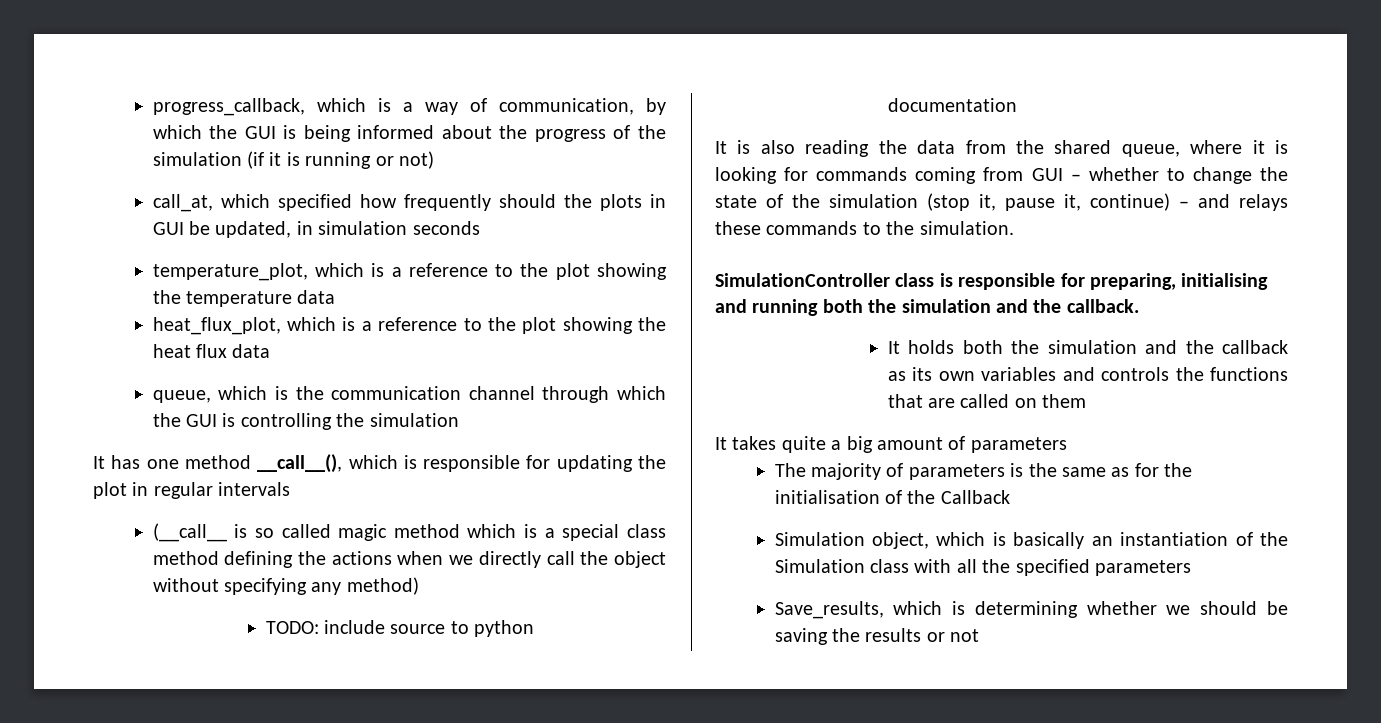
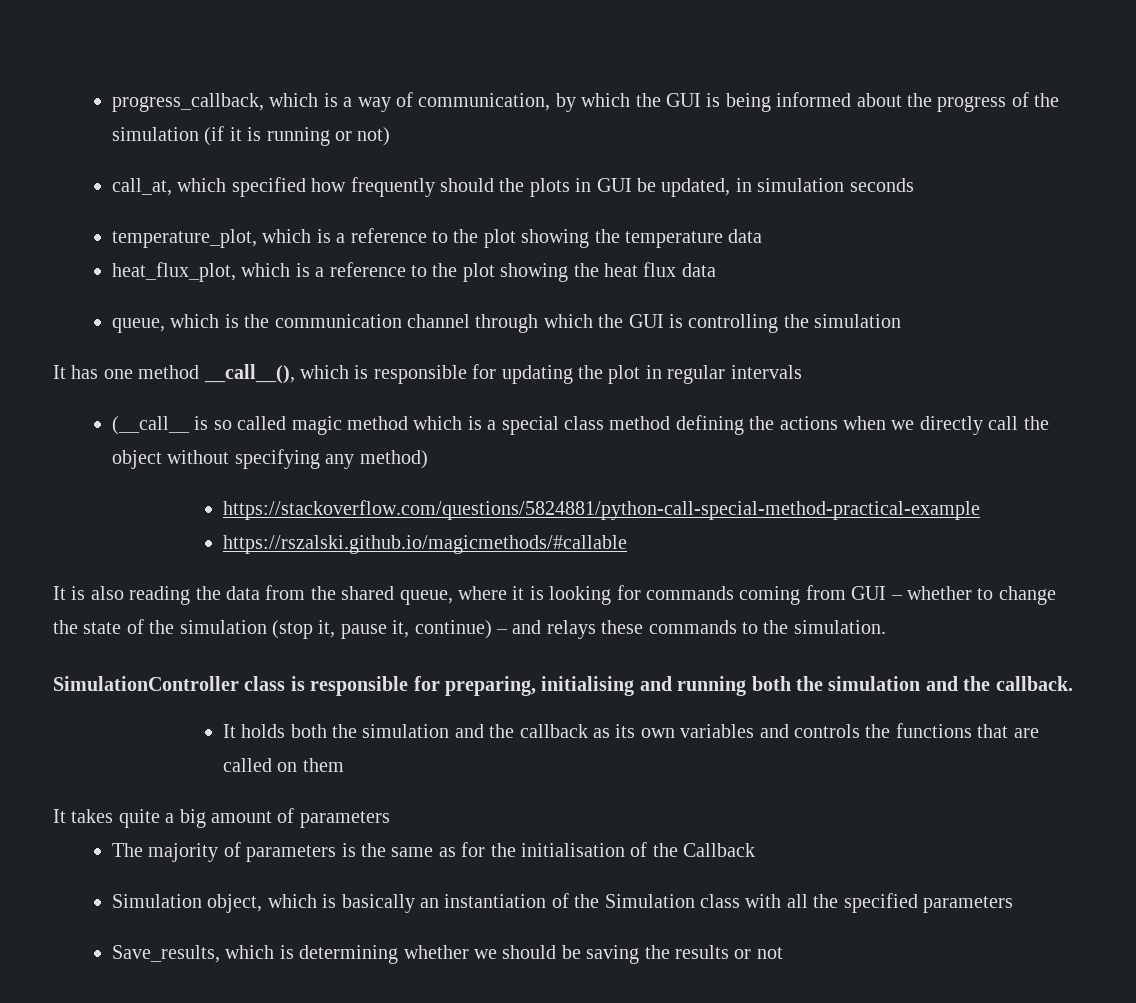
[265,620,535,637] [887,98,1017,112] TODO: include source to python documentation -> [222,500,980,520] [222,535,627,554] https://stackoverflow.com/questions/5824881/python-call-special-method-practical-example // https://rszalski.github.io/magicmethods/#callable

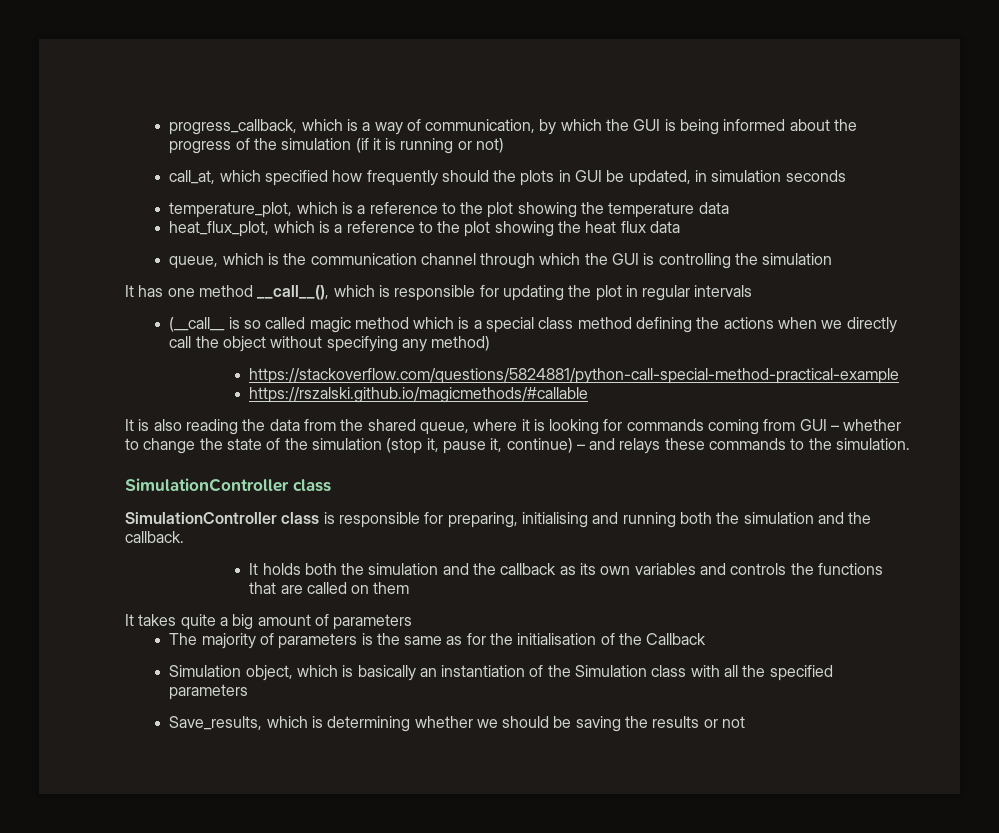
(286, 683) none -> [125,512,320,524] // SimulationController class

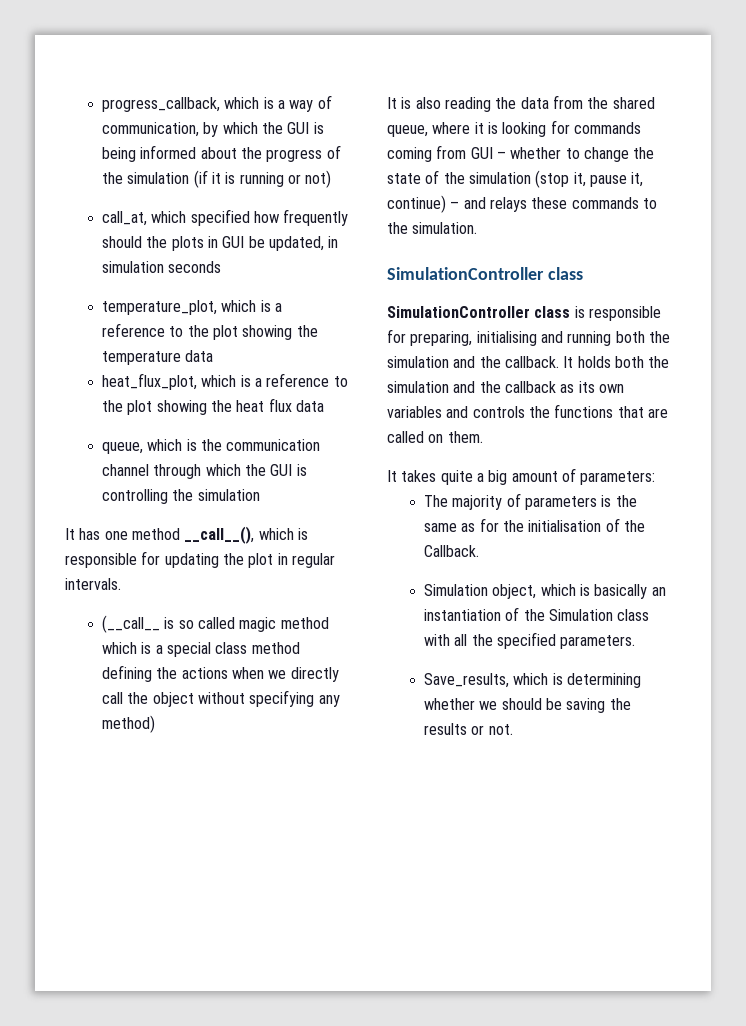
[694,285,753,297] intervals -> [65,578,121,590] intervals.
[249,368,900,384] [249,387,589,403] // https://stackoverflow.com/questions/5824881/python-call-special-method-practical-example // https://rszalski.github.io/magicmethods/#callable -> (156, 724) none
(184, 537) // -> (559, 362) none
[373,582,410,594] them -> [447,431,483,443] them.
[333,614,413,630] parameters -> [580,471,656,485] parameters:
[646,633,707,645] Callback -> [424,545,480,557] Callback.
[169,684,249,700] parameters -> [560,635,636,649] parameters.
[722,716,746,728] not -> [488,724,513,735] not.

